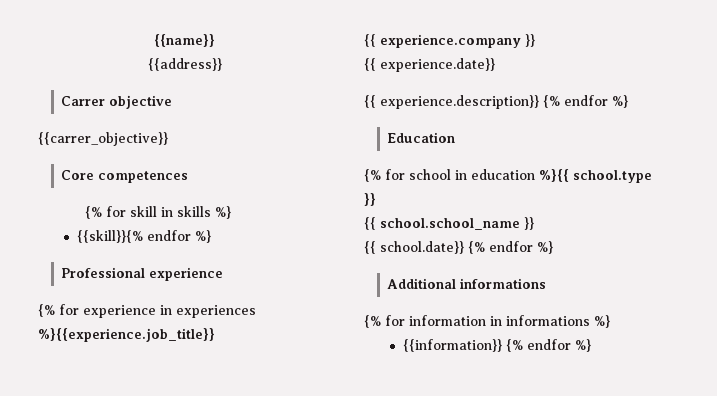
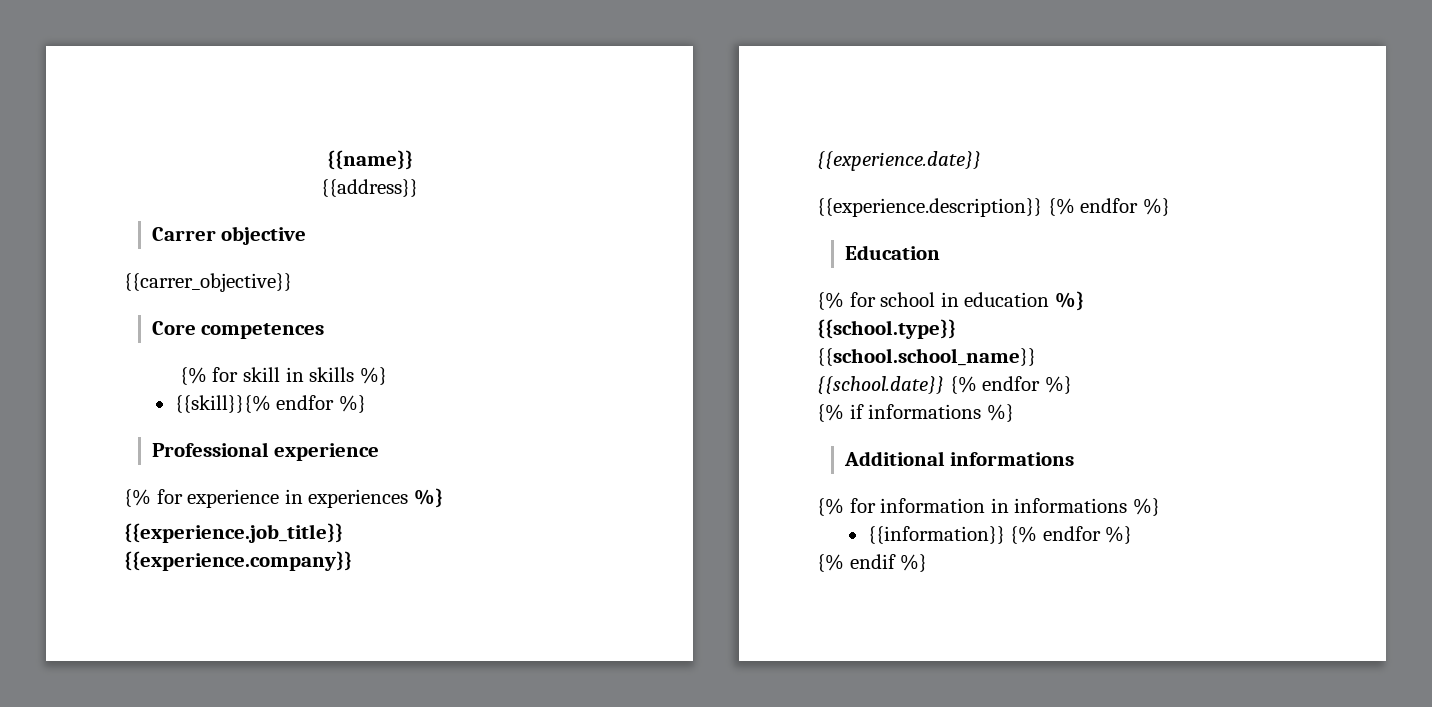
[38,328,215,342] [364,34,535,48] [364,58,495,72] [364,95,539,109] %}{{experience.job_title}} // {{ experience.company }} // {{ experience.date}} // {{ experience.description}} -> [413,488,443,508] [124,523,343,543] [124,551,352,571] [817,151,981,171] [817,198,1042,217] %} // {{experience.job_title}} // {{experience.company}} // {{experience.date}} // {{experience.description}}
[539,169,652,183] [364,193,376,206] [364,217,534,230] [364,241,553,254] %}{{ school.type }} // {{ school.school_name }} // {{ school.date}} {% endfor %} -> [1054,291,1084,311] [817,319,956,339] [817,348,1036,366] [817,376,1072,395] [817,404,1014,422] %} // {{school.type}} // {{school.school_name}} // {{school.date}} {% endfor %} // {% if informations %}
(591, 345) none -> [817,554,928,572] // {% endif %}

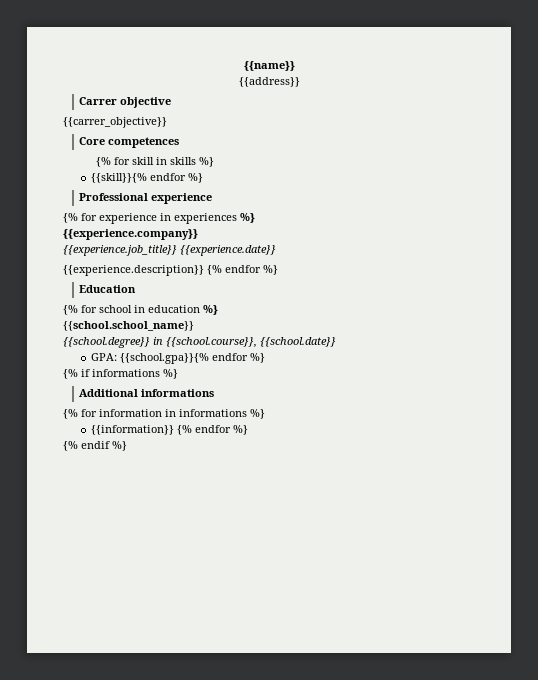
[124,523,343,543] // {{experience.job_title}} -> (255, 218) none
(352, 561) none -> [63,245,177,256] {{experience.job_title}}
[817,319,956,339] // {{school.type}} -> (218, 310) none
(1036, 357) none -> [63,337,257,348] {{school.degree}} in {{school.course}},
[949,376,977,394] {% -> [91,353,210,364] // GPA: {{school.gpa}}{%

